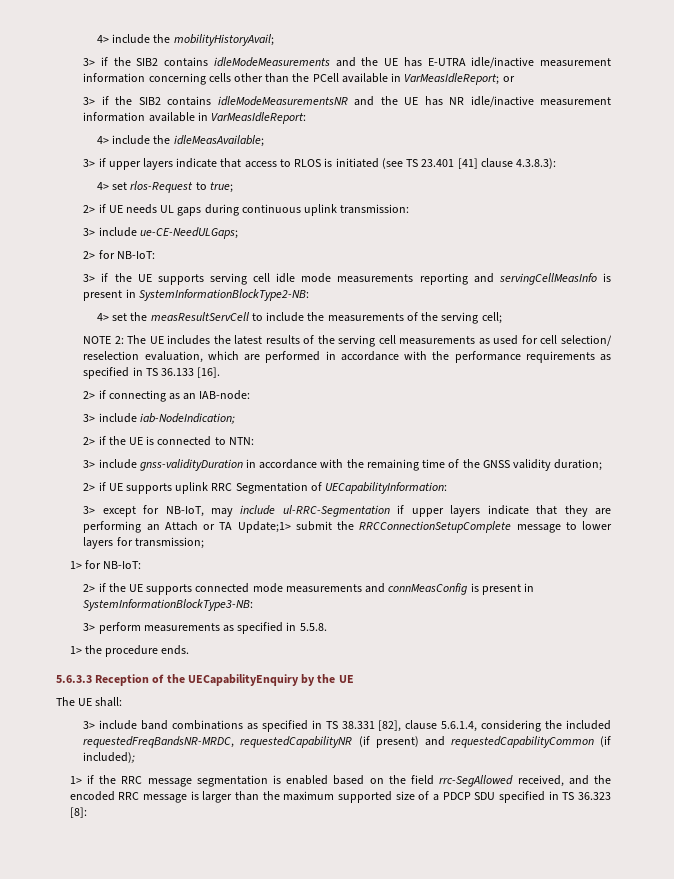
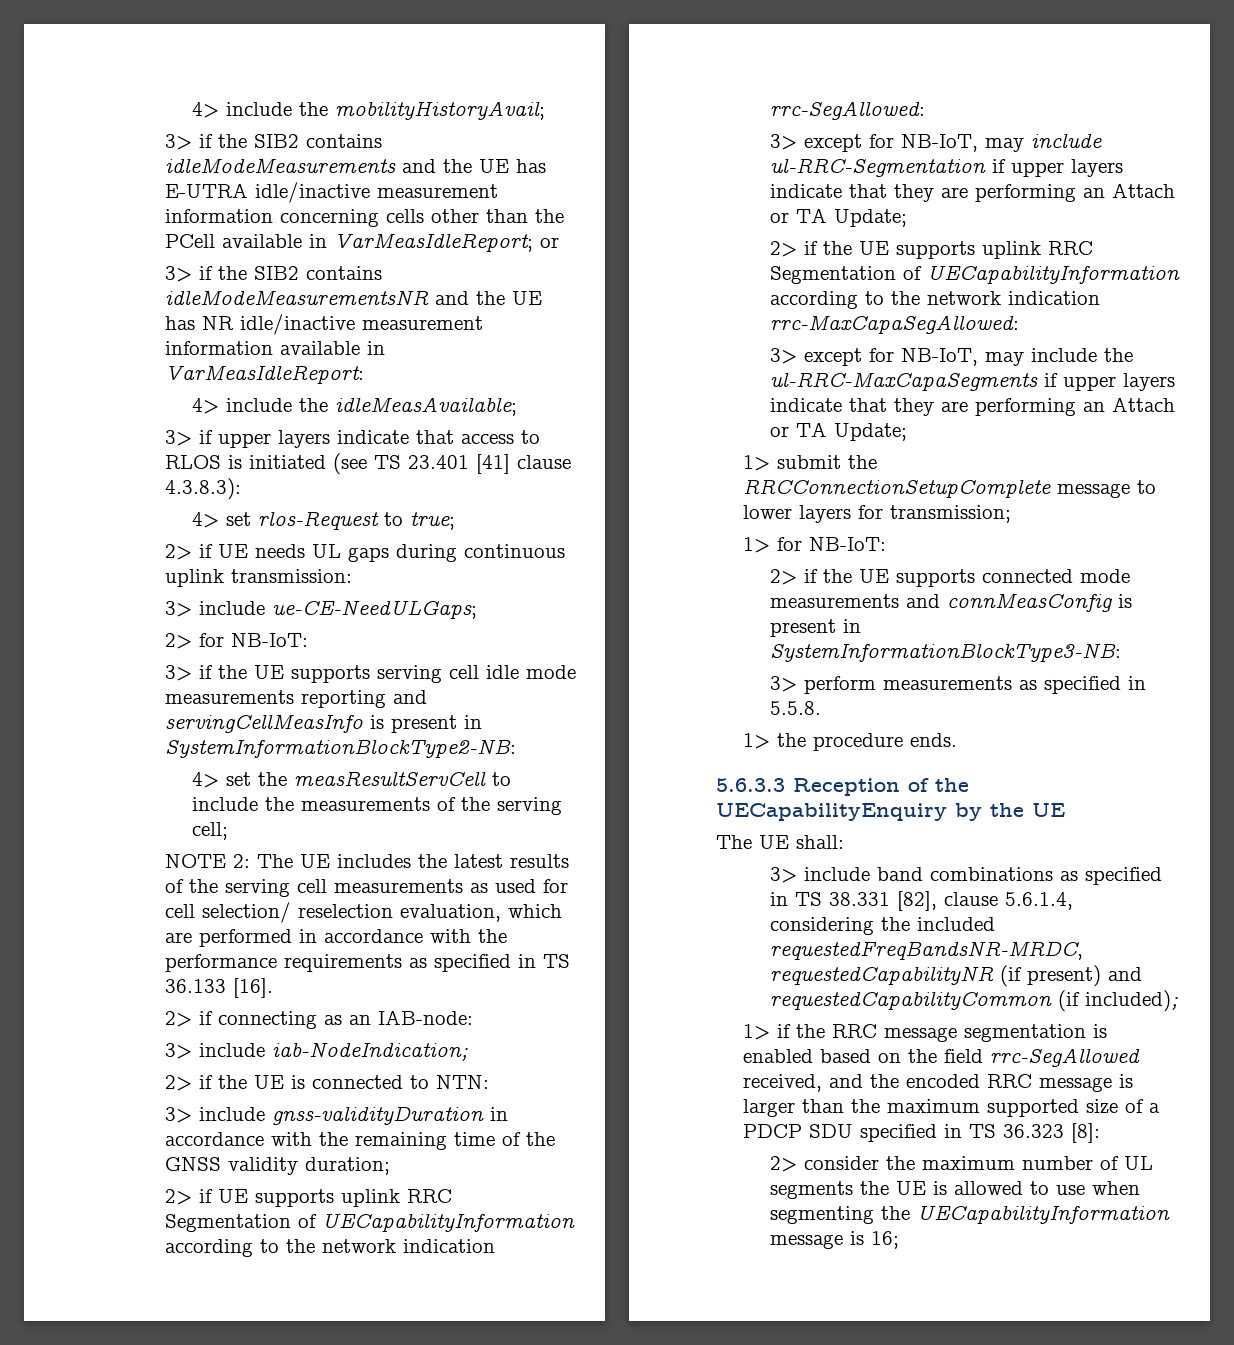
[325,482,448,494] UECapabilityInformation: -> [322,1213,576,1232] [165,1239,496,1257] [770,101,926,120] UECapabilityInformation according to the network indication rrc-SegAllowed:
[237,521,291,533] Update;1> -> [834,209,908,227] [770,241,1094,259] [770,265,1181,284] [770,291,1101,309] [770,315,1020,334] [770,348,1134,366] [770,372,1176,391] [770,397,1176,416] [770,422,908,441] [743,455,771,471] Update; // 2> if the UE supports uplink RRC Segmentation of UECapabilityInformation according to the network indication rrc-MaxCapaSegAllowed: // 3> except for NB-IoT, may include the ul-RRC-MaxCapaSegments if upper layers indicate that they are performing an Attach or TA Update; // 1>
(87, 812) none -> [770,1156,1154,1172] [770,1181,1141,1199] [770,1205,1171,1224] [770,1231,900,1249] // 2> consider the maximum number of UL segments the UE is allowed to use when segmenting the UECapabilityInformation message is 16;

